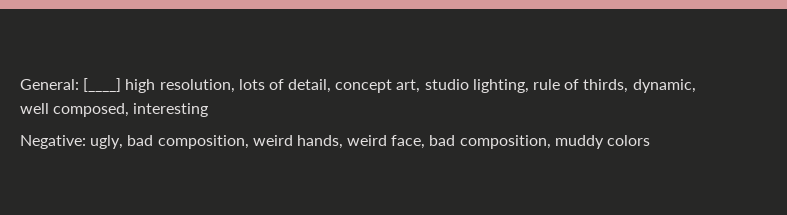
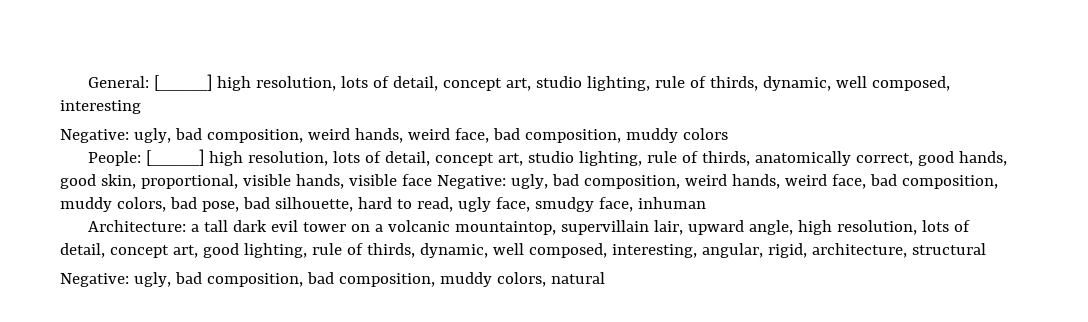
(651, 140) none -> [88,149,1007,166] [60,174,998,189] [60,197,706,212] [88,220,970,235] [60,243,986,258] [60,272,605,287] // People: [____] high resolution, lots of detail, concept art, studio lighting, rule of thirds, anatomically correct, good hands, good skin, proportional, visible hands, visible face Negative: ugly, bad composition, weird hands, weird face, bad composition, muddy colors, bad pose, bad silhouette, hard to read, ugly face, smudgy face, inhuman // Architecture: a tall dark evil tower on a volcanic mountaintop, supervillain lair, upward angle, high resolution, lots of detail, concept art, good lighting, rule of thirds, dynamic, well composed, interesting, angular, rigid, architecture, structural // Negative: ugly, bad composition, bad composition, muddy colors, natural

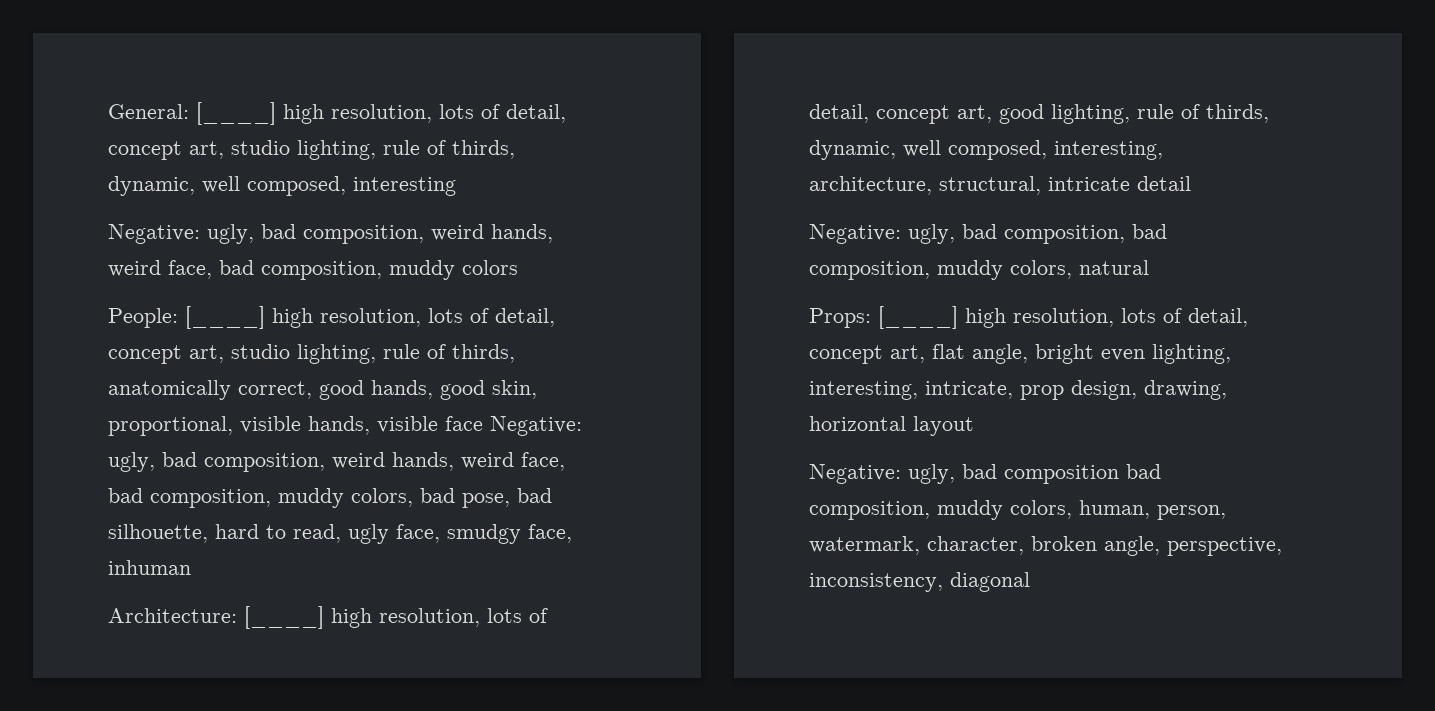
[191,220,793,235] a tall dark evil tower on a volcanic mountaintop, supervillain lair, upward angle, -> [244,606,324,629] [____]
[701,243,986,258] angular, rigid, architecture, structural -> [809,176,1191,195] architecture, structural, intricate detail
(605, 278) none -> [809,306,1248,329] [809,344,1231,364] [809,380,1227,400] [809,416,974,436] [809,464,1161,484] [809,500,1226,520] [809,536,1282,556] [809,572,1030,592] // Props: [____] high resolution, lots of detail, concept art, flat angle, bright even lighting, interesting, intricate, prop design, drawing, horizontal layout // Negative: ugly, bad composition bad composition, muddy colors, human, person, watermark, character, broken angle, perspective, inconsistency, diagonal

